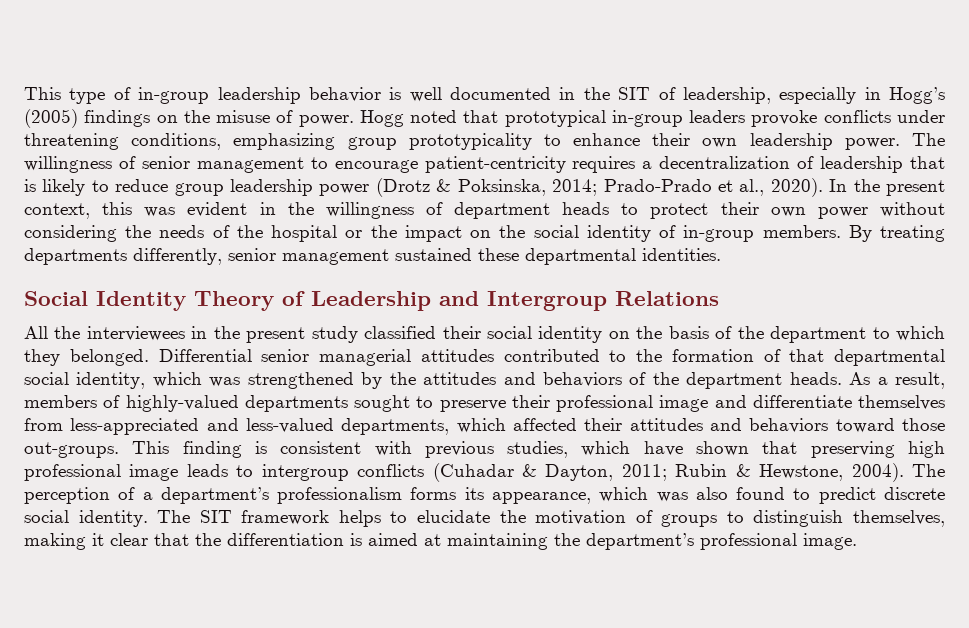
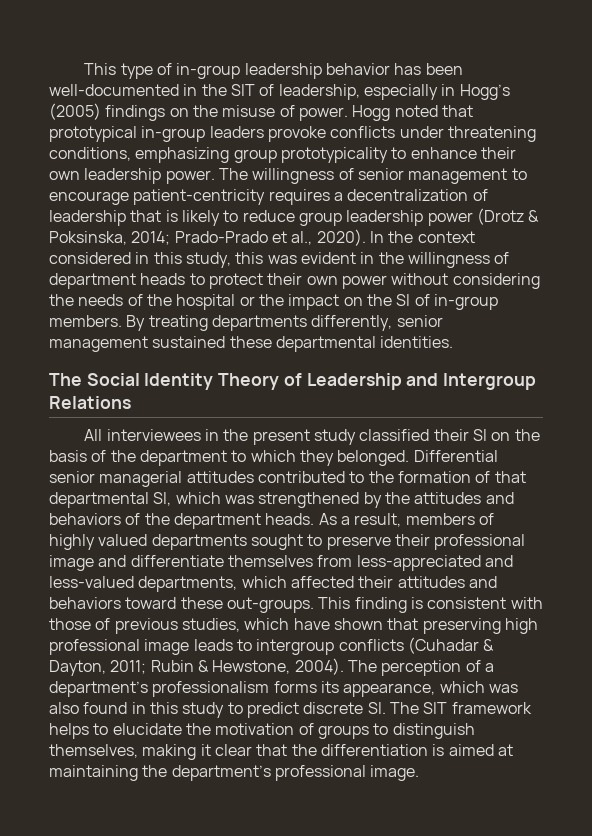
[389,87,551,102] is well documented -> [394,63,463,75] [49,84,179,96] has been well-documented
[885,180,945,196] [24,203,90,219] present context, -> [417,231,475,243] [49,252,231,268] context considered in this study,
[533,225,651,242] social identity -> [396,294,411,306] SI
(721, 254) none -> [49,373,82,386] The
[54,326,81,339] the -> (103, 435) none
[487,326,603,343] social identity -> [472,429,487,441] SI
[24,372,146,389] social identity, -> [153,492,172,506] SI,
[125,395,239,412] highly-valued -> [49,534,148,550] highly valued
[902,418,946,431] those -> [180,597,223,609] these
(412, 448) none -> [49,618,111,630] those of
(786, 493) none -> [131,702,225,718] in this study
[24,510,148,527] social identity. -> [367,702,386,714] SI.

